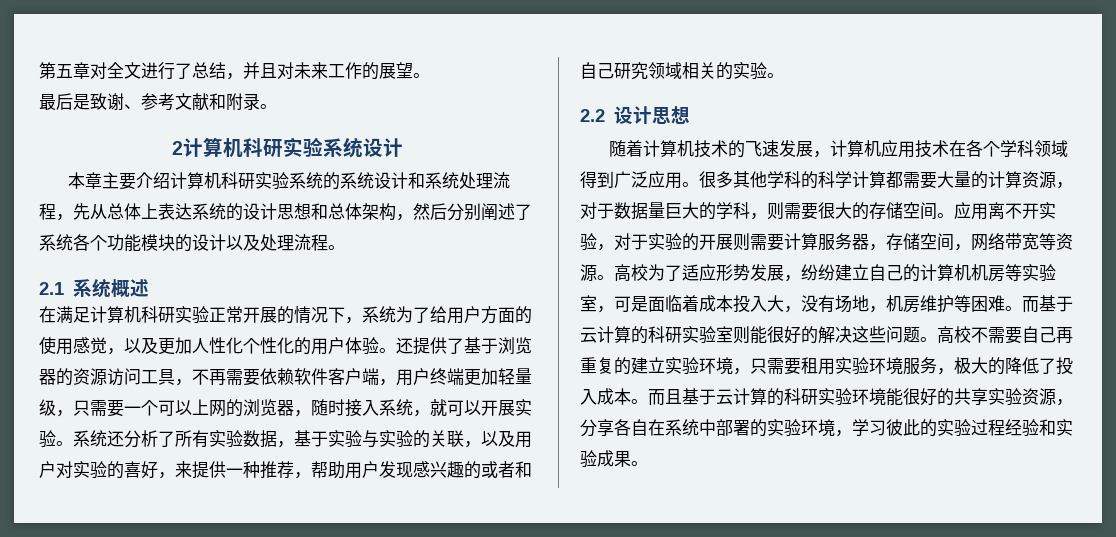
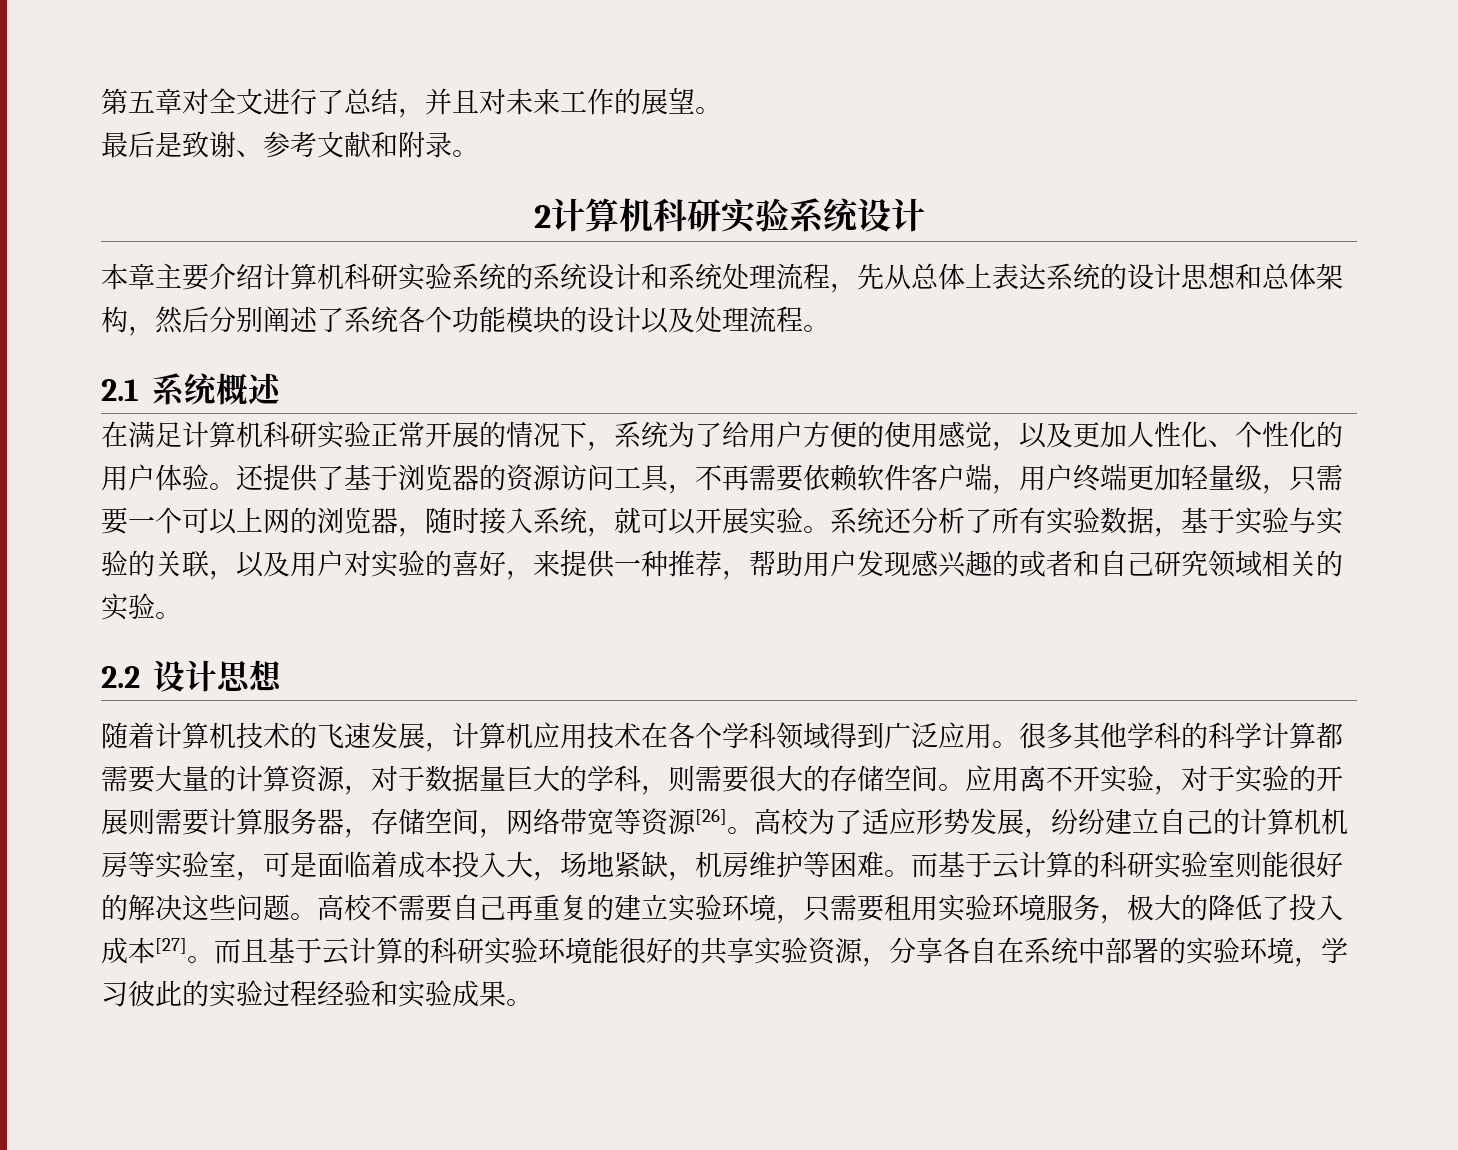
[498,307,515,323] 面 -> [830,421,857,448] 便
(243, 345) none -> [1208,440,1235,447] 、
(597, 273) none -> [695,809,727,825] [26]
[801,295,869,313] 没有场地 -> [560,851,668,878] 场地紧缺
(631, 396) none -> [155,938,187,954] [27]

